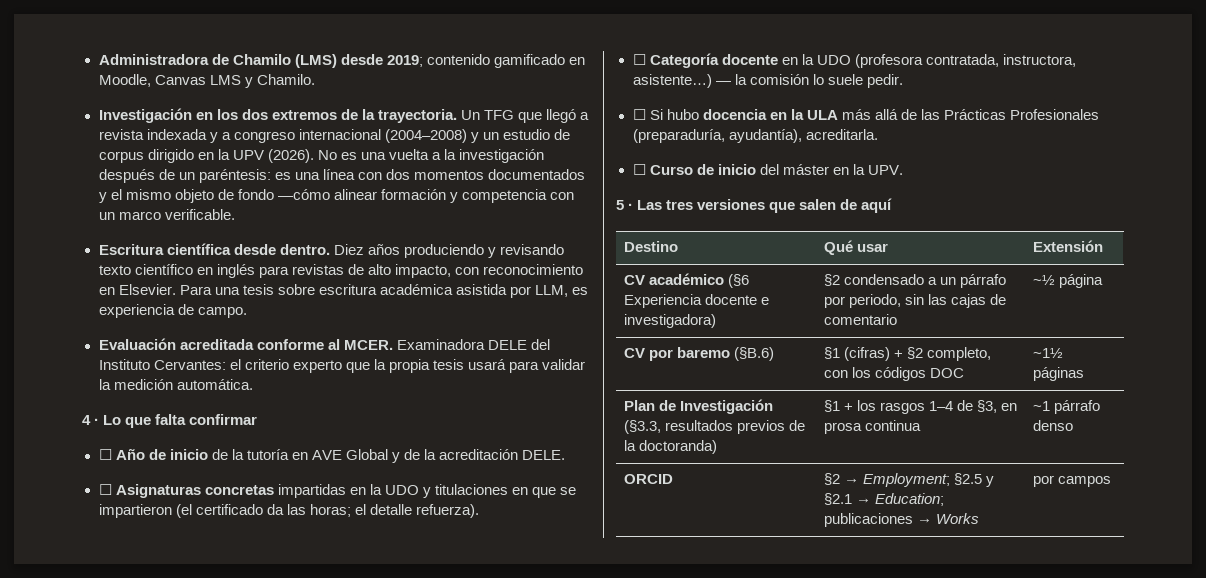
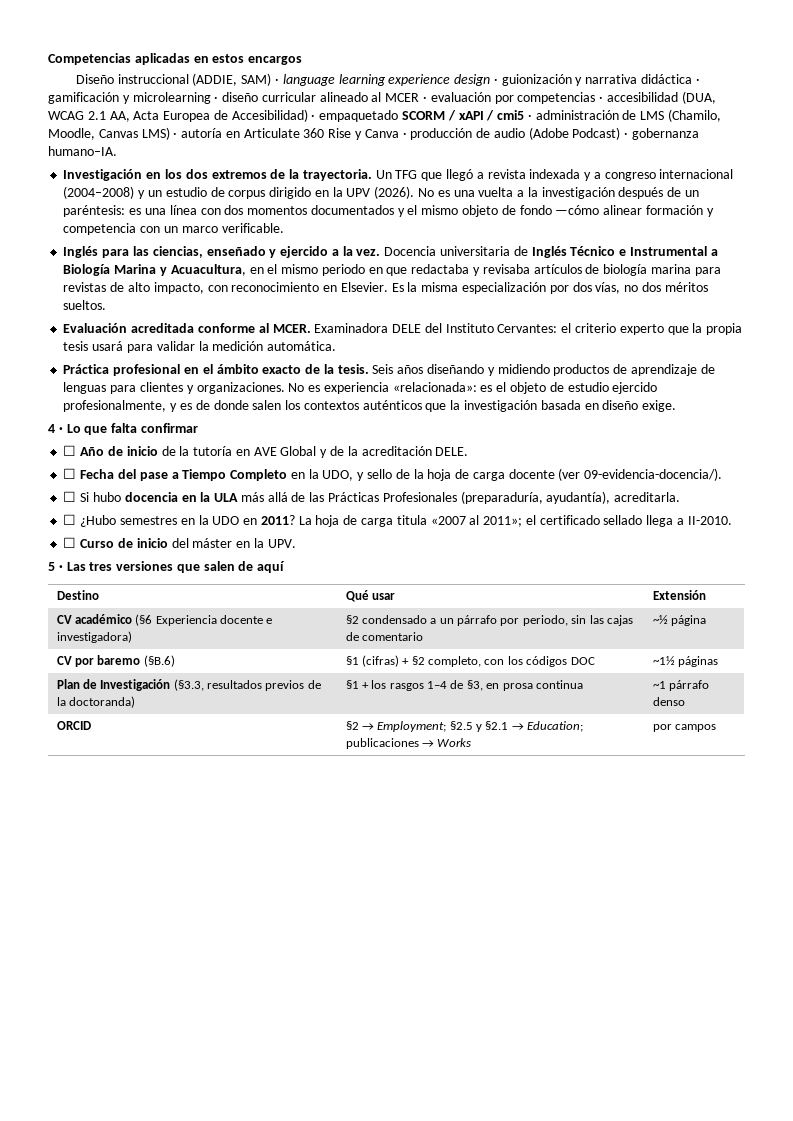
[98,54,585,68] [98,74,315,88] Administradora de Chamilo (LMS) desde 2019; contenido gamificado en Moodle, Canvas LMS y Chamilo. -> [48,53,303,65] [75,73,700,86] [48,91,716,104] [48,109,722,122] [48,127,700,140] [48,146,117,156] Competencias aplicadas en estos encargos // Diseño instruccional (ADDIE, SAM) · language learning experience design · guionización y narrativa didáctica · gamificación y microlearning · diseño curricular alineado al MCER · evaluación por competencias · accesibilidad (DUA, WCAG 2.1 AA, Acta Europea de Accesibilidad) · empaquetado SCORM / xAPI / cmi5 · administración de LMS (Chamilo, Moodle, Canvas LMS) · autoría en Articulate 360 Rise y Canva · producción de audio (Adobe Podcast) · gobernanza humano–IA.
[98,243,564,258] [98,264,255,278] Escritura científica desde dentro. Diez años produciendo y revisando texto científico en inglés -> [63,246,718,258] [63,264,691,276] Inglés para las ciencias, enseñado y ejercido a la vez. Docencia universitaria de Inglés Técnico e Instrumental a Biología Marina y Acuacultura, en el mismo periodo en que redactaba y revisaba artículos de biología marina
[179,284,589,298] [98,304,247,318] Para una tesis sobre escritura académica asistida por LLM, es experiencia de campo. -> [391,282,708,294] [63,300,107,310] Es la misma especialización por dos vías, no dos méritos sueltos.
(253, 384) none -> [63,364,715,376] [63,382,658,394] [63,400,677,412] // Práctica profesional en el ámbito exacto de la tesis. Seis años diseñando y midiendo productos de aprendizaje de lenguas para clientes y organizaciones. No es experiencia «relacionada»: es el objeto de estudio ejercido profesionalmente, y es de donde salen los contextos auténticos que la investigación basada en diseño exige.
[115,484,577,498] [98,504,479,518] [632,53,1076,68] [632,74,903,88] Asignaturas concretas impartidas en la UDO y titulaciones en que se impartieron (el certificado da las horas; el detalle refuerza). // ☐ Categoría docente en la UDO (profesora contratada, instructora, asistente…) — la comisión lo suele pedir. -> [80,468,723,481] Fecha del pase a Tiempo Completo en la UDO, y sello de la hoja de carga docente (ver 09-evidencia-docencia/).
(878, 134) none -> [63,514,732,527] // ☐ ¿Hubo semestres en la UDO en 2011? La hoja de carga titula «2007 al 2011»; el certificado sellado llega a II-2010.

